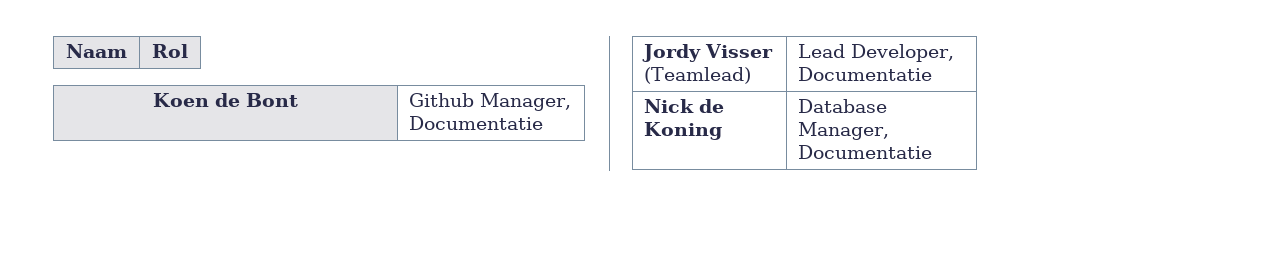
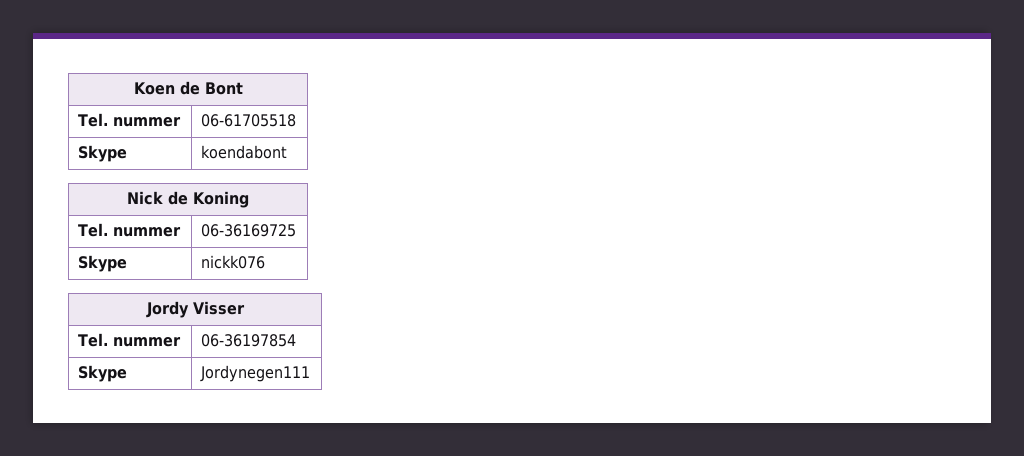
[66,44,127,58] [152,44,188,58] Naam | Rol // -> (133, 88) none
[409,93,572,111] [409,116,544,130] [642,44,774,62] [644,67,752,84] [798,44,955,62] [798,67,933,81] [644,99,725,113] [644,122,723,140] [798,99,888,113] [798,122,890,140] [798,145,933,159] | Github Manager, Documentatie // Jordy Visser (Teamlead) | Lead Developer, Documentatie // Nick de Koning | Database Manager, Documentatie -> [77,113,181,127] [200,114,296,127] [77,145,127,162] [200,145,287,159] [127,191,249,208] [77,223,181,237] [200,224,296,237] [77,255,127,272] [200,255,265,269] [145,301,245,318] [77,333,181,347] [200,334,296,347] [77,365,127,382] [199,365,310,382] // Tel. nummer | 06-61705518 // Skype | koendabont // Nick de Koning // Tel. nummer | 06-36169725 // Skype | nickk076 // Jordy Visser // Tel. nummer | 06-36197854 // Skype | Jordynegen111

